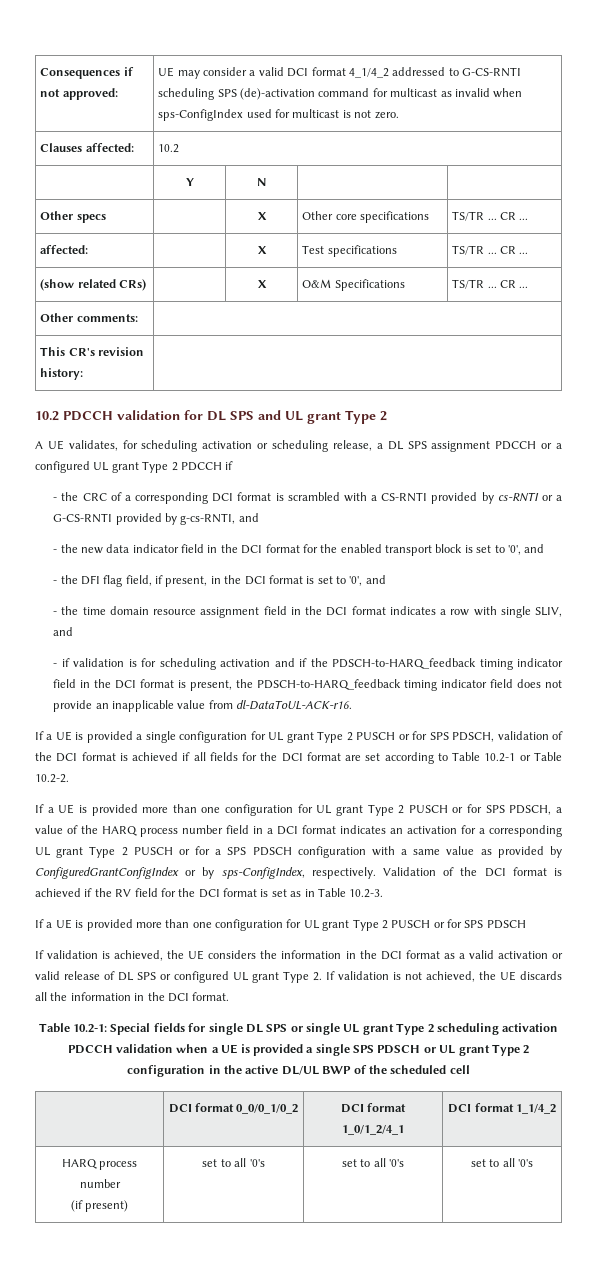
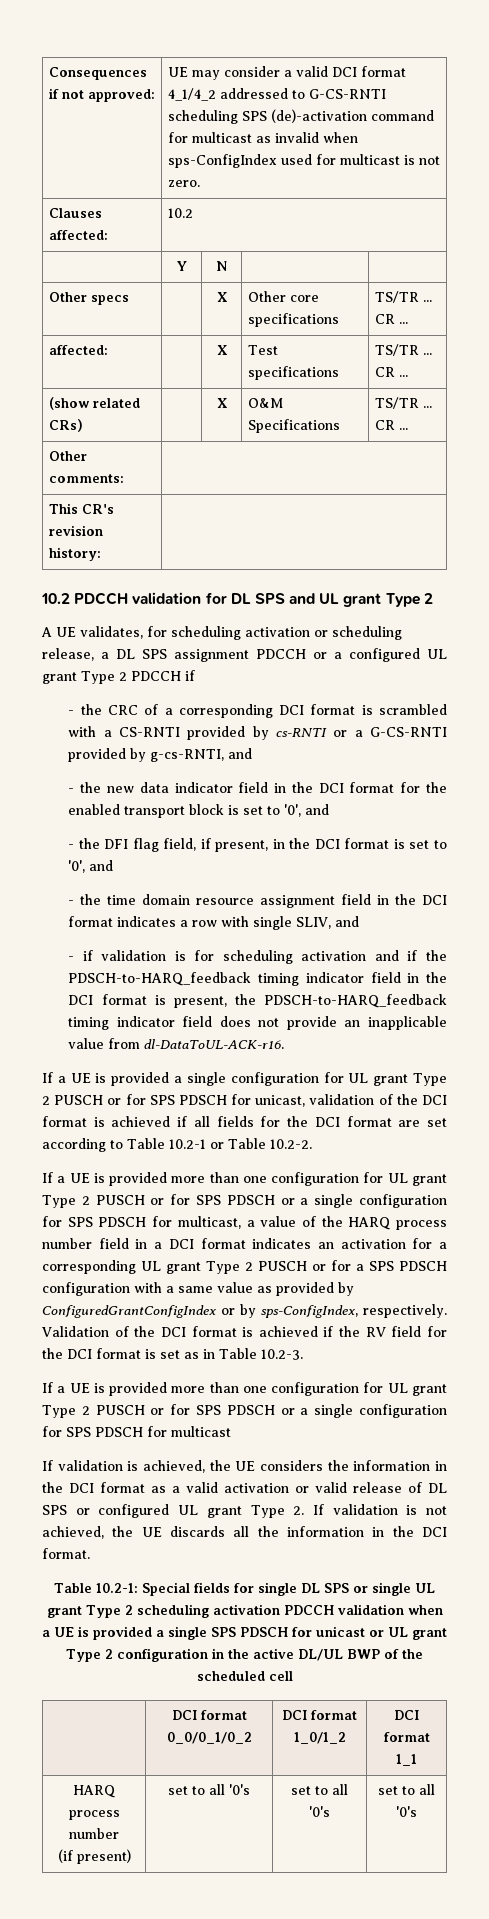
[452,732,495,742] PDSCH, -> [178,1094,306,1107] PDSCH for unicast,
[509,805,552,815] PDSCH, -> [226,1194,448,1208] [42,1216,241,1229] PDSCH or a single configuration for SPS PDSCH for multicast,
(526, 924) none -> [280,1404,448,1418] [42,1426,231,1437] or a single configuration for SPS PDSCH for multicast
(421, 1049) none -> [292,1626,365,1637] for unicast
[342,1125,404,1135] [448,1103,556,1114] 1_0/1_2/4_1 | DCI format 1_1/4_2 -> [293,1732,346,1744] [394,1710,419,1720] [383,1732,430,1742] [396,1754,417,1766] 1_0/1_2 | DCI format 1_1

